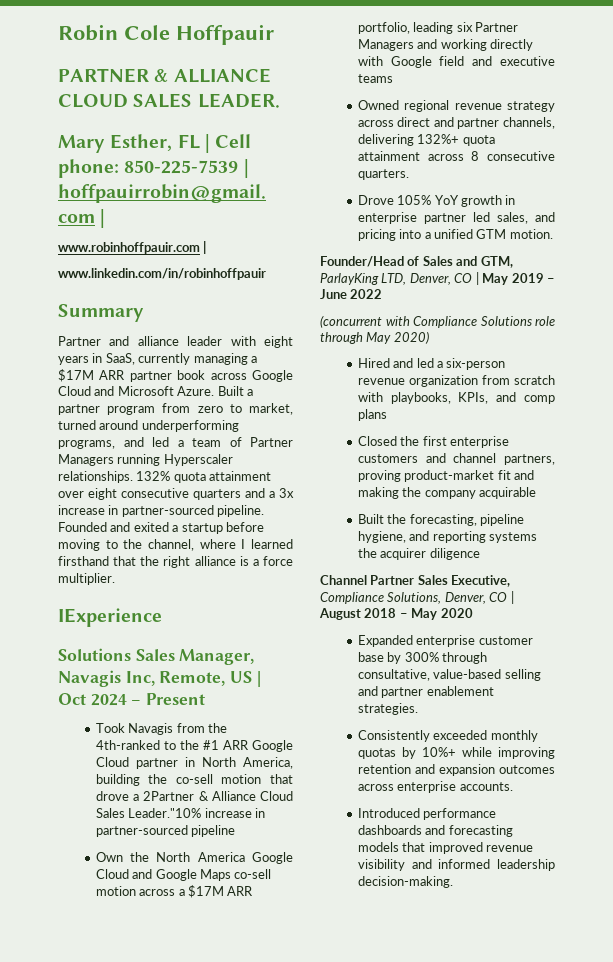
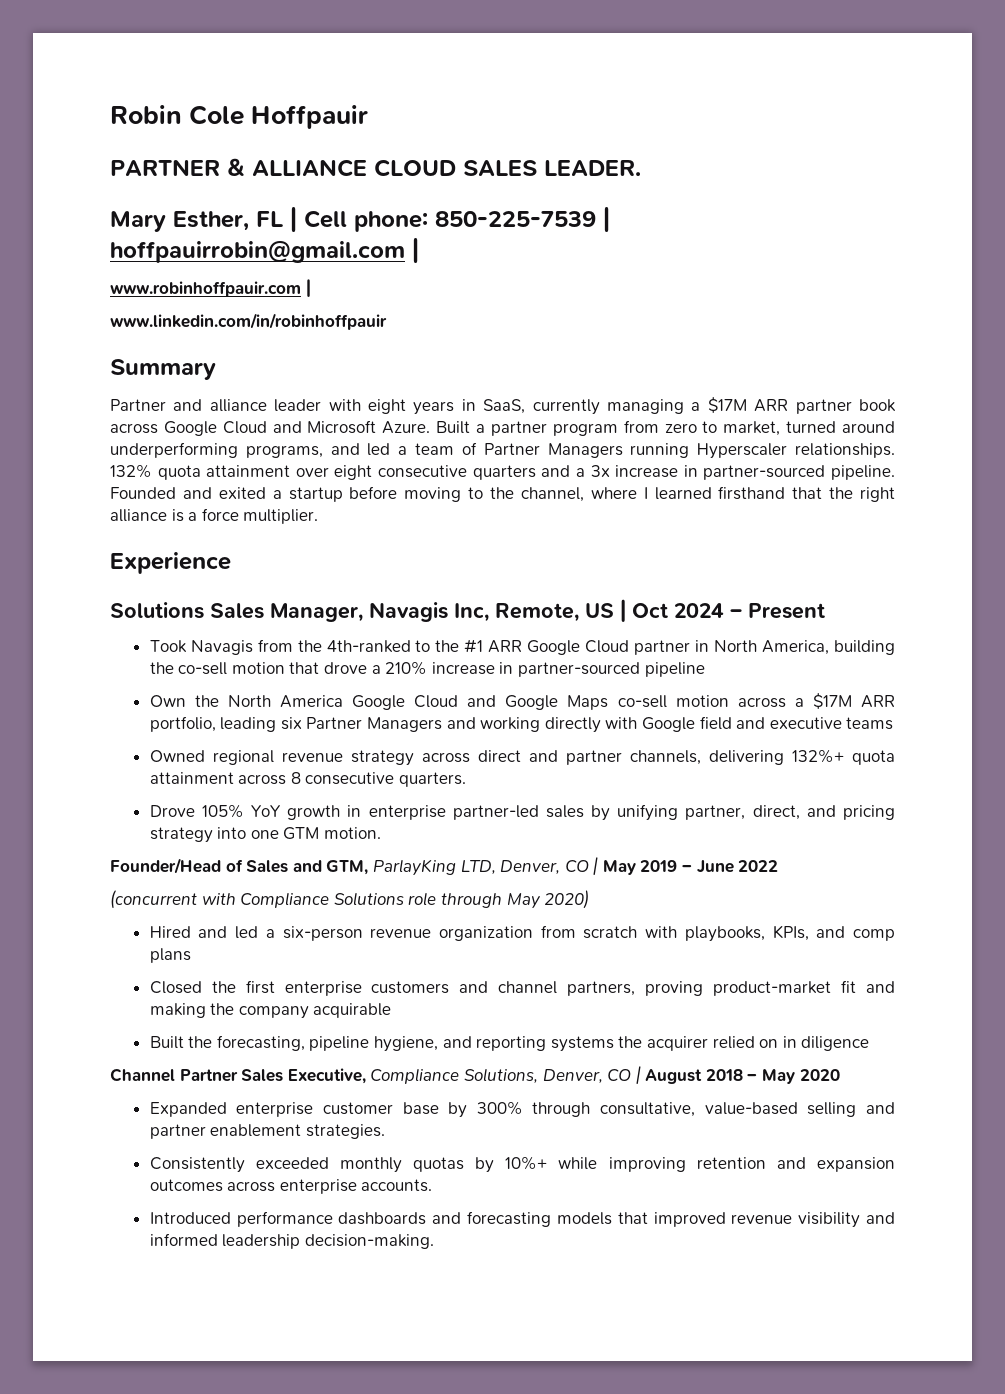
[58,608,162,627] IExperience -> [110,552,231,574] Experience
[143,791,293,801] [95,808,202,818] 2Partner & Alliance Cloud Sales Leader."10% -> [385,661,428,675] 210%
[423,212,555,224] [357,229,473,241] partner led sales, and pricing into a unified -> [452,804,895,821] [149,827,279,843] partner-led sales by unifying partner, direct, and pricing strategy into one
(427, 554) none -> [712,1036,797,1049] relied on in

